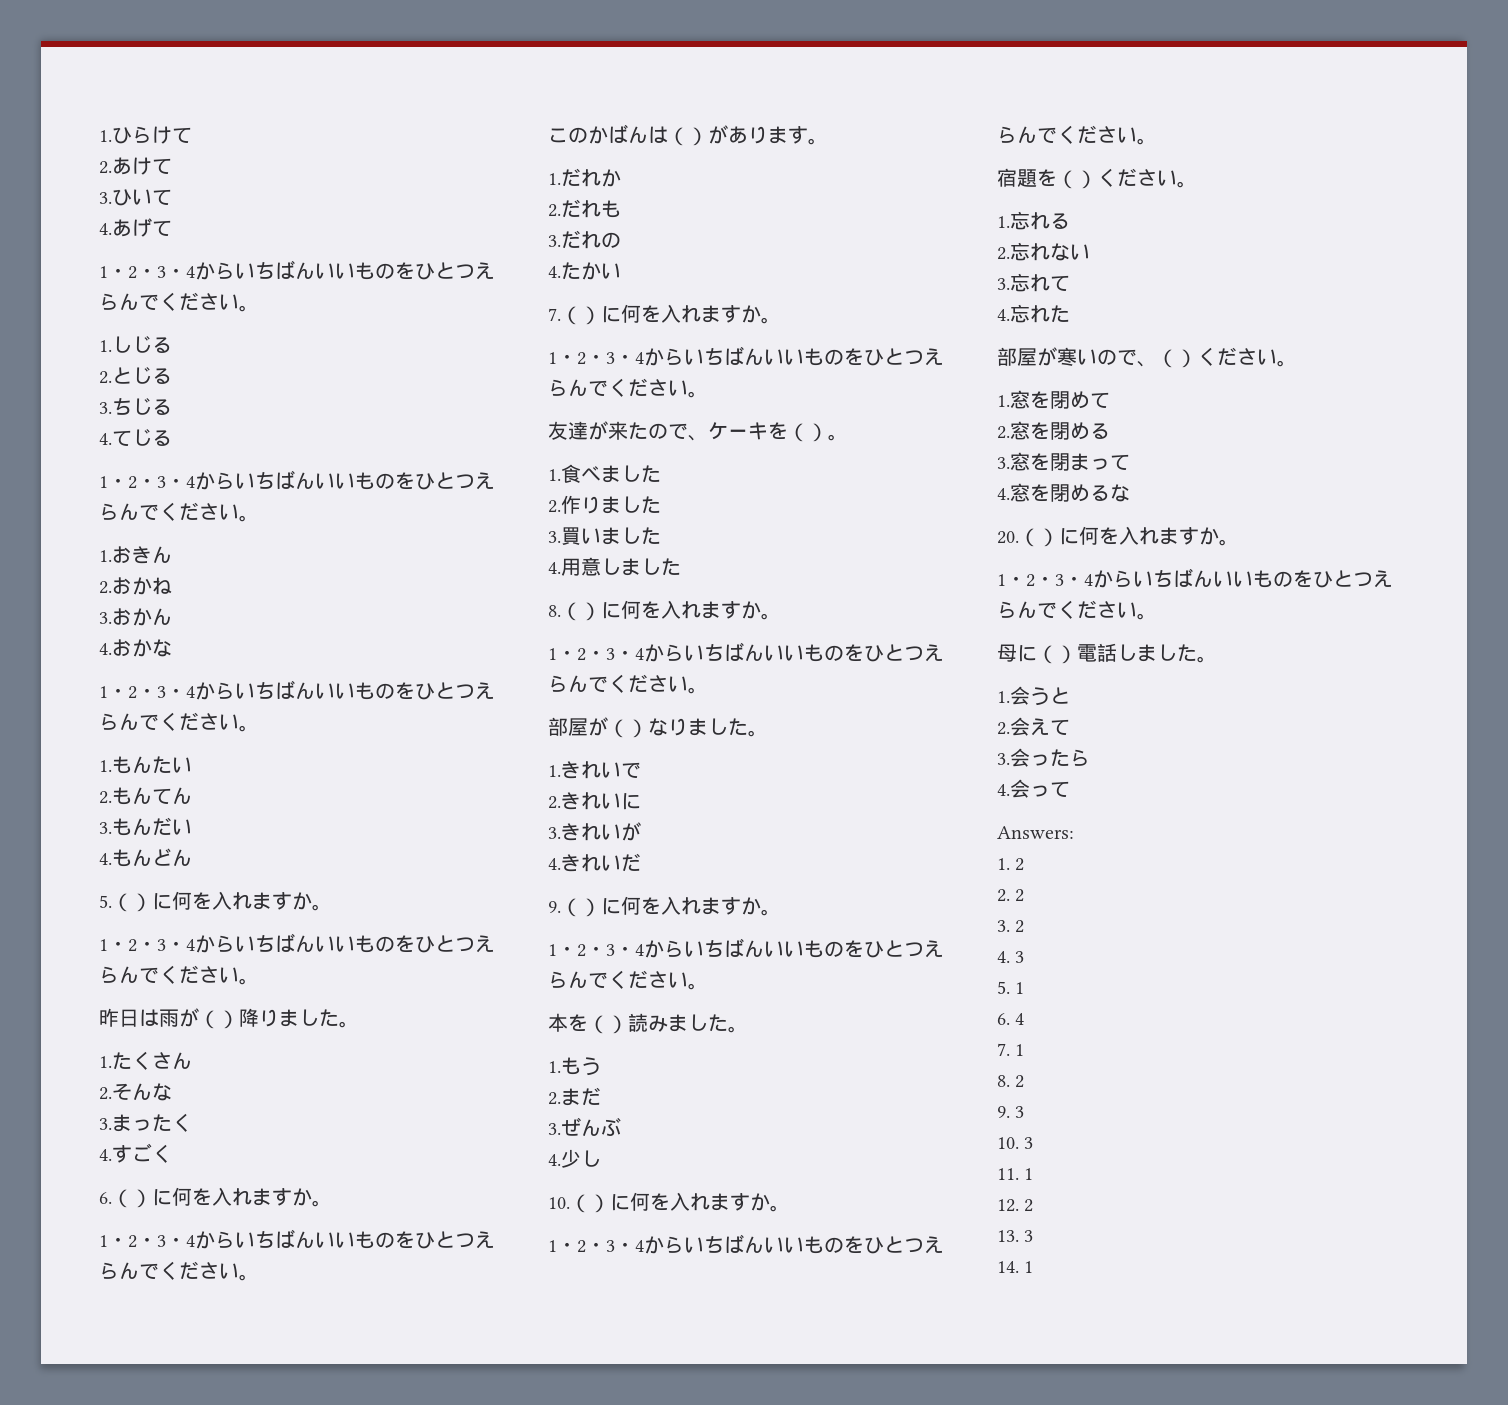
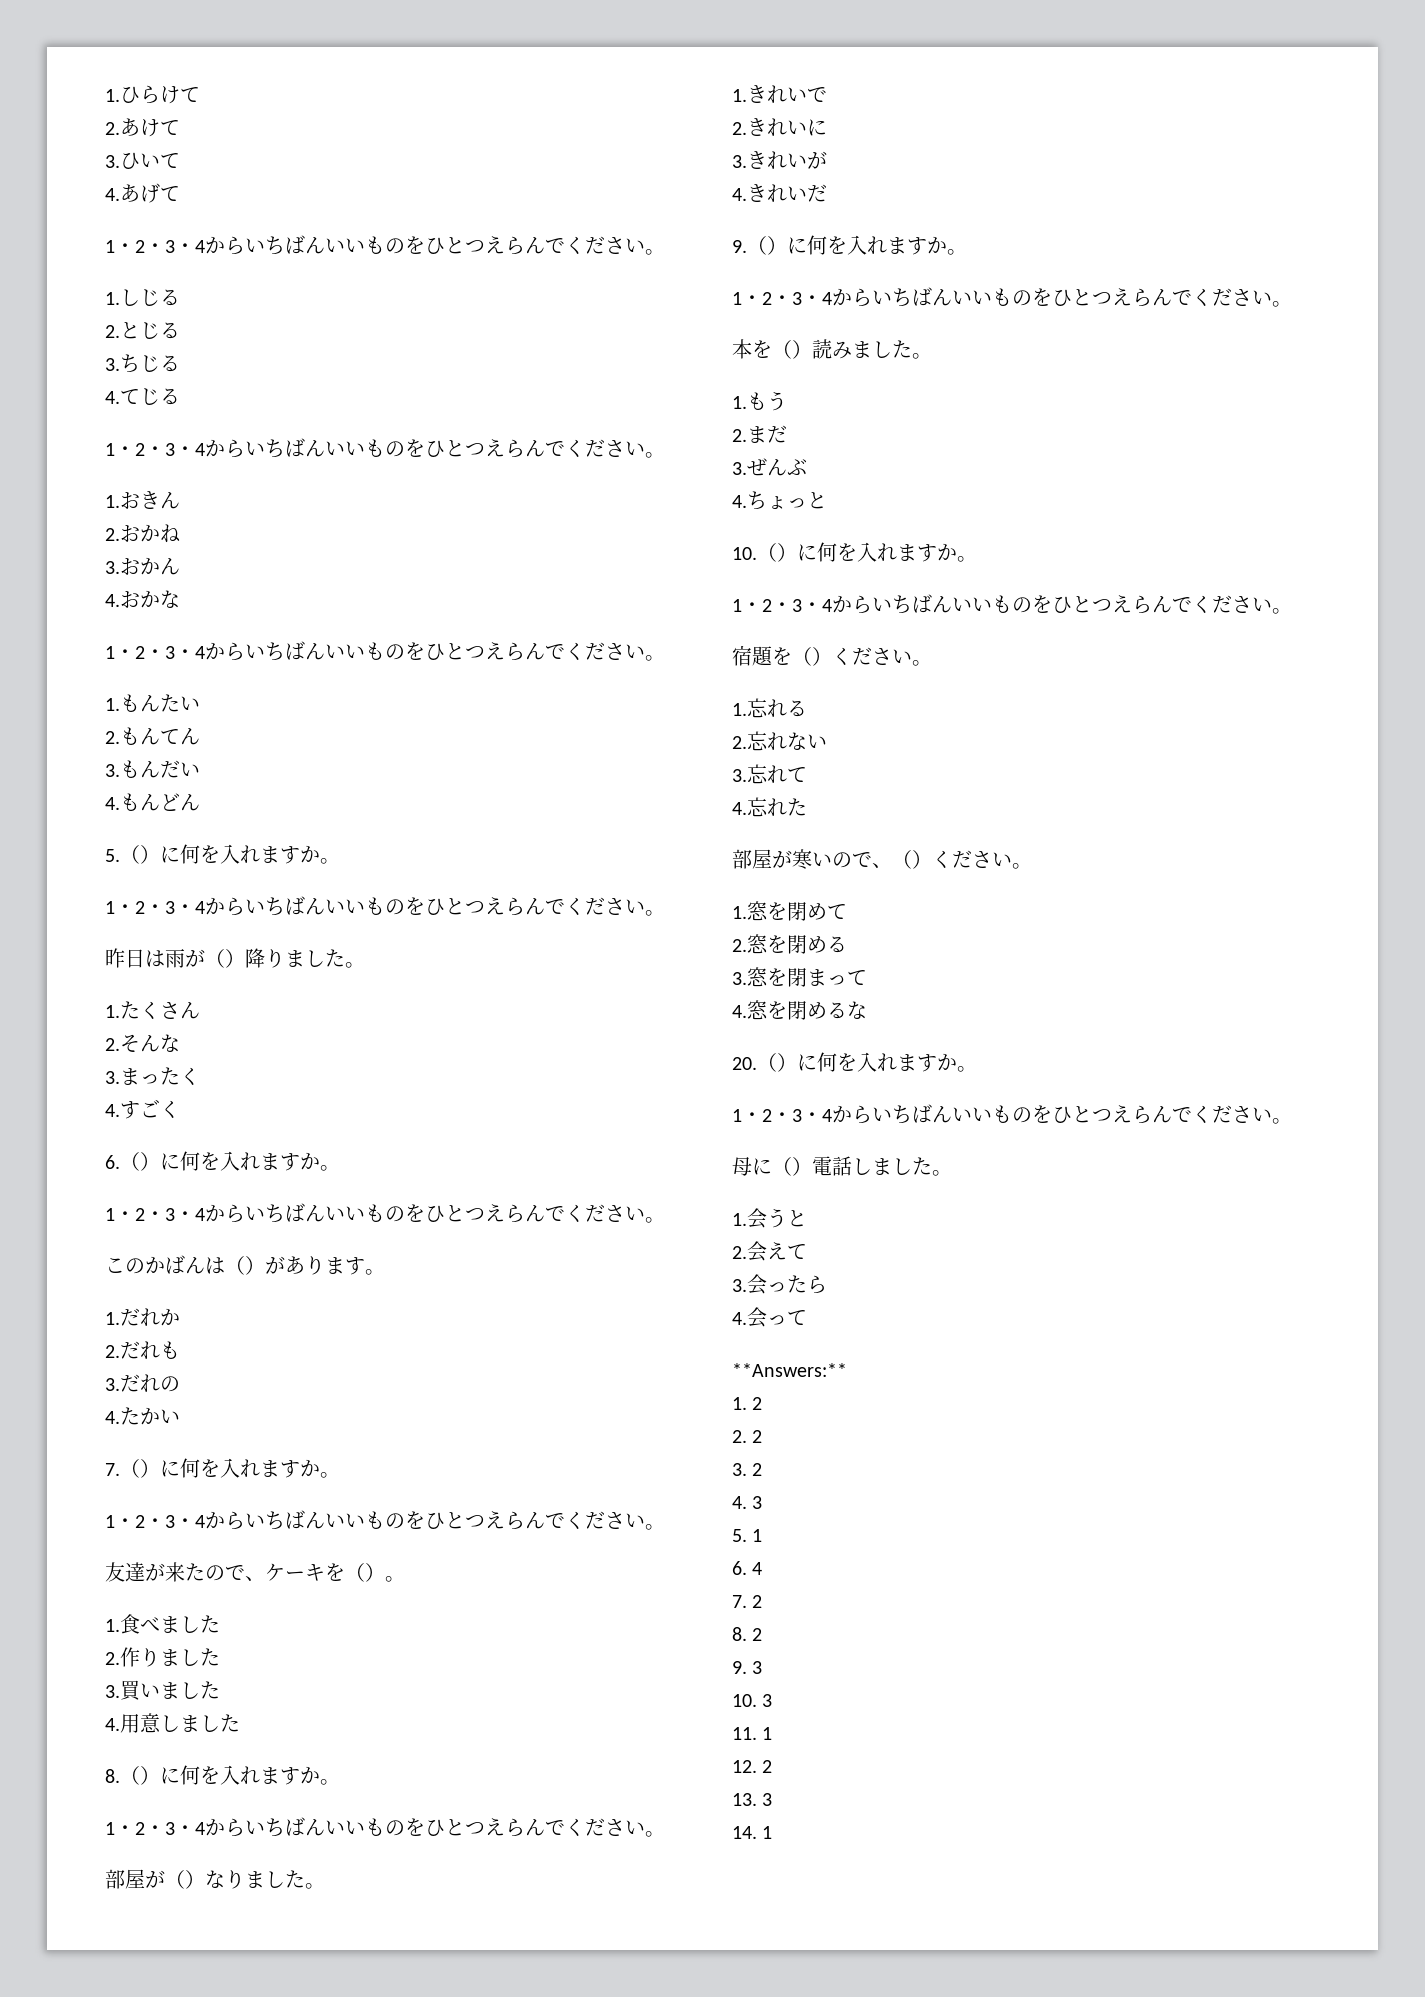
[561,1149,601,1168] 少し -> [747,491,827,510] ちょっと
[997,826,1074,839] Answers: -> [732,1363,847,1377] **Answers:**
[1015,1044,1025,1056] 1 -> [752,1595,763,1608] 2

